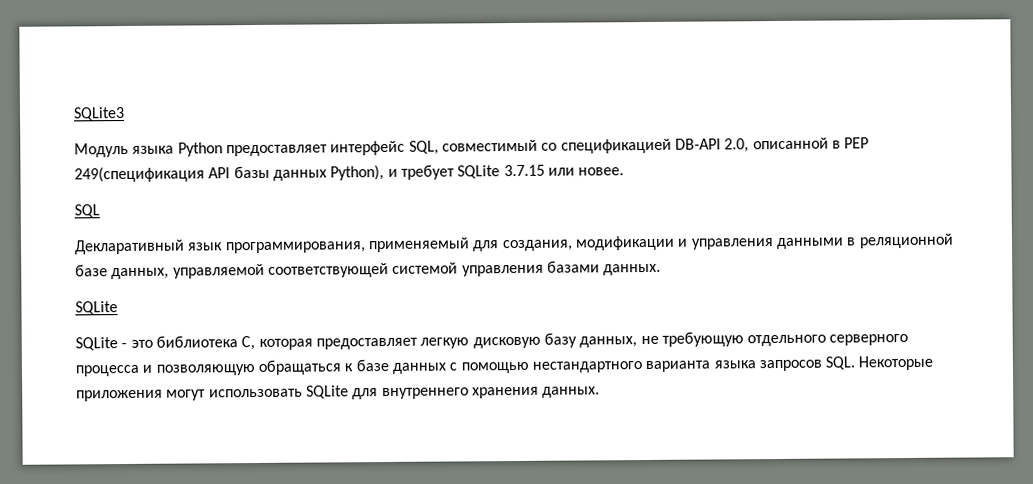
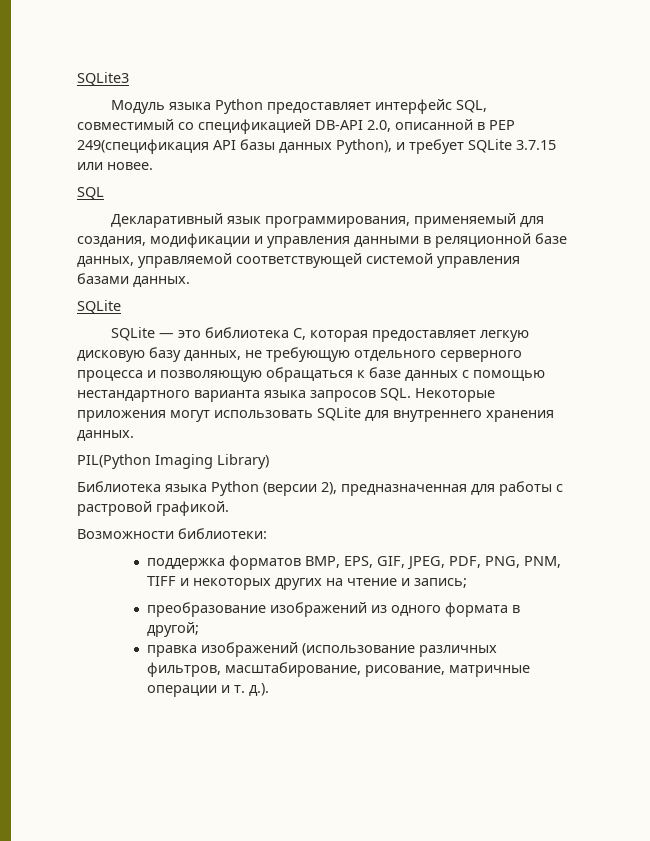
[121,342,128,349] - -> [159,333,175,338] —
(601, 392) none -> [77,454,269,469] [77,481,563,496] [77,501,229,516] [77,528,267,539] [146,555,561,570] [146,576,467,590] [146,602,520,617] [146,622,199,637] [146,642,497,657] [146,662,530,677] [146,683,269,697] // PIL(Python Imaging Library) // Библиотека языка Python (версии 2), предназначенная для работы с растровой графикой. // Возможности библиотеки: // поддержка форматов BMP, EPS, GIF, JPEG, PDF, PNG, PNM, TIFF и некоторых других на чтение и запись; // преобразование изображений из одного формата в другой; // правка изображений (использование различных фильтров, масштабирование, рисование, матричные операции и т. д.).

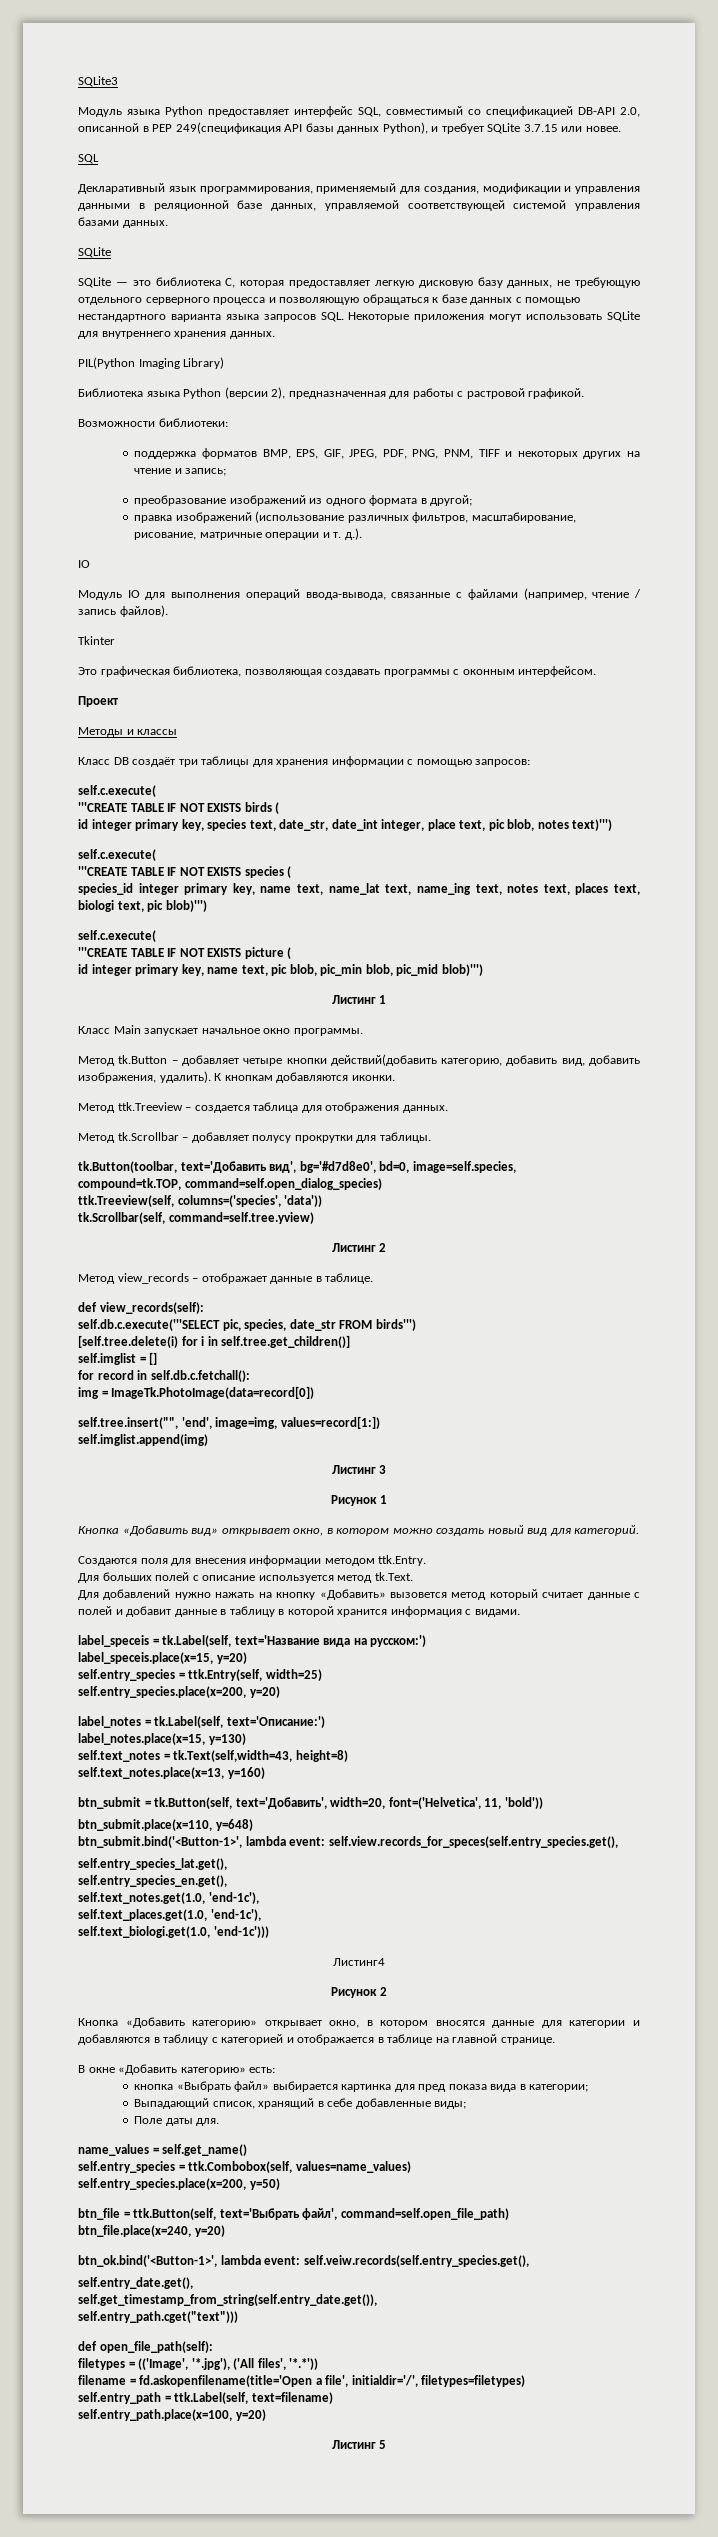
(269, 689) none -> [78,560,90,568] [78,588,642,600] [78,605,168,617] [78,636,115,645] [78,666,597,677] [78,696,118,707] [78,727,178,737] [78,756,531,767] [78,785,156,797] [78,802,280,814] [78,819,613,831] [78,849,156,861] [78,866,292,878] [78,883,641,895] [78,900,207,912] [78,930,156,942] [78,947,292,959] [78,964,483,976] [331,995,387,1004] [78,1025,363,1036] [78,1054,640,1066] [78,1071,395,1083] [78,1102,448,1113] [78,1132,431,1143] [78,1161,516,1173] [78,1178,382,1190] [78,1195,323,1207] [78,1212,314,1224] [331,1243,387,1252] [78,1273,374,1284] [78,1302,204,1314] [78,1319,416,1331] [78,1335,351,1348] [78,1352,158,1365] [78,1370,250,1382] [78,1386,315,1399] [78,1416,380,1429] [78,1434,208,1446] [331,1465,387,1474] [331,1495,387,1506] [78,1525,640,1536] [78,1555,427,1566] [78,1572,413,1583] [78,1589,640,1600] [78,1606,520,1617] [78,1635,427,1647] [78,1652,247,1664] [78,1669,322,1681] [78,1686,280,1698] [78,1716,325,1728] [78,1733,246,1745] [78,1750,348,1762] [78,1767,265,1779] [78,1797,543,1809] [78,1819,253,1831] [78,1836,618,1848] [78,1858,227,1870] [78,1875,227,1887] [78,1892,259,1904] [78,1909,261,1921] [78,1926,269,1938] [333,1958,385,1966] [331,1987,387,1998] [78,2017,640,2028] [78,2034,555,2045] [78,2064,276,2075] [134,2081,589,2092] [134,2098,467,2109] [134,2116,220,2126] [78,2144,248,2156] [78,2161,411,2173] [78,2178,280,2190] [78,2208,509,2220] [78,2225,225,2237] [78,2255,529,2267] [78,2277,193,2289] [78,2294,377,2306] [78,2311,238,2323] [78,2341,213,2353] [78,2358,319,2370] [78,2375,526,2387] [78,2392,333,2404] [78,2409,266,2421] [331,2440,387,2449] // IO // Модуль IO для выполнения операций ввода-вывода, связанные с файлами (например, чтение / запись файлов). // Tkinter // Это графическая библиотека, позволяющая создавать программы с оконным интерфейсом. // Проект // Методы и классы // Класс DB создаёт три таблицы для хранения информации с помощью запросов: // self.c.execute( // '''CREATE TABLE IF NOT EXISTS birds ( // id integer primary key, species text, date_str, date_int integer, place text, pic blob, notes text)''') // self.c.execute( // '''CREATE TABLE IF NOT EXISTS species ( // species_id integer primary key, name text, name_lat text, name_ing text, notes text, places text, biologi text, pic blob)''') // self.c.execute( // '''CREATE TABLE IF NOT EXISTS picture ( // id integer primary key, name text, pic blob, pic_min blob, pic_mid blob)''') // Листинг 1 // Класс Main запускает начальное окно программы. // Метод tk.Button – добавляет четыре кнопки действий(добавить категорию, добавить вид, добавить изображения, удалить). К кнопкам добавляются иконки. // Метод ttk.Treeview – создается таблица для отображения данных. // Метод tk.Scrollbar – добавляет полусу прокрутки для таблицы. // tk.Button(toolbar, text='Добавить вид', bg='#d7d8e0', bd=0, image=self.species, // compound=tk.TOP, command=self.open_dialog_species) // ttk.Treeview(self, columns=('species', 'data')) // tk.Scrollbar(self, command=self.tree.yview) // Листинг 2 // Метод view_records – отображает данные в таблице. // def view_records(self): // self.db.c.execute('''SELECT pic, species, date_str FROM birds''') // [self.tree.delete(i) for i in self.tree.get_children()] // self.imglist = [] // for record in self.db.c.fetchall(): // img = ImageTk.PhotoImage(data=record[0]) // self.tree.insert("", 'end', image=img, values=record[1:]) // self.imglist.append(img) // Листинг 3 // Рисунок 1 // Кнопка «Добавить вид» открывает окно, в котором можно создать новый вид для категорий. // Создаются поля для внесения информации методом ttk.Entry. // Для больших полей с описание используется метод tk.Text. // Для добавлений нужно нажать на кнопку «Добавить» вызовется метод который считает данные с полей и добавит данные в таблицу в которой хранится информация с видами. // label_speceis = tk.Label(self, text='Название вида на русском:') // label_speceis.place(x=15, y=20) // self.entry_species = ttk.Entry(self, width=25) // self.entry_species.place(x=200, y=20) // label_notes = tk.Label(self, text='Описание:') // label_notes.place(x=15, y=130) // self.text_notes = tk.Text(self,width=43, height=8) // self.text_notes.place(x=13, y=160) // btn_submit = tk.Button(self, text='Добавить', width=20, font=('Helvetica', 11, 'bold')) // btn_submit.place(x=110, y=648) // btn_submit.bind('<Button-1>', lambda event: self.view.records_for_speces(self.entry_species.get(), // self.entry_species_lat.get(), // self.entry_species_en.get(), // self.text_notes.get(1.0, 'end-1c'), // self.text_places.get(1.0, 'end-1c'), // self.text_biologi.get(1.0, 'end-1c'))) // Листинг4 // Рисунок 2 // Кнопка «Добавить категорию» открывает окно, в котором вносятся данные для категории и добавляются в таблицу с категорией и отображается в таблице на главной странице. // В окне «Добавить категорию» есть: // кнопка «Выбрать файл» выбирается картинка для пред показа вида в категории; // Выпадающий список, хранящий в себе добавленные виды; // Поле даты для. // name_values = self.get_name() // self.entry_species = ttk.Combobox(self, values=name_values) // self.entry_species.place(x=200, y=50) // btn_file = ttk.Button(self, text='Выбрать файл', command=self.open_file_path) // btn_file.place(x=240, y=20) // btn_ok.bind('<Button-1>', lambda event: self.veiw.records(self.entry_species.get(), // self.entry_date.get(), // self.get_timestamp_from_string(self.entry_date.get()), // self.entry_path.cget("text"))) // def open_file_path(self): // filetypes = (('Image', '*.jpg'), ('All files', '*.*')) // filename = fd.askopenfilename(title='Open a file', initialdir='/', filetypes=filetypes) // self.entry_path = ttk.Label(self, text=filename) // self.entry_path.place(x=100, y=20) // Листинг 5

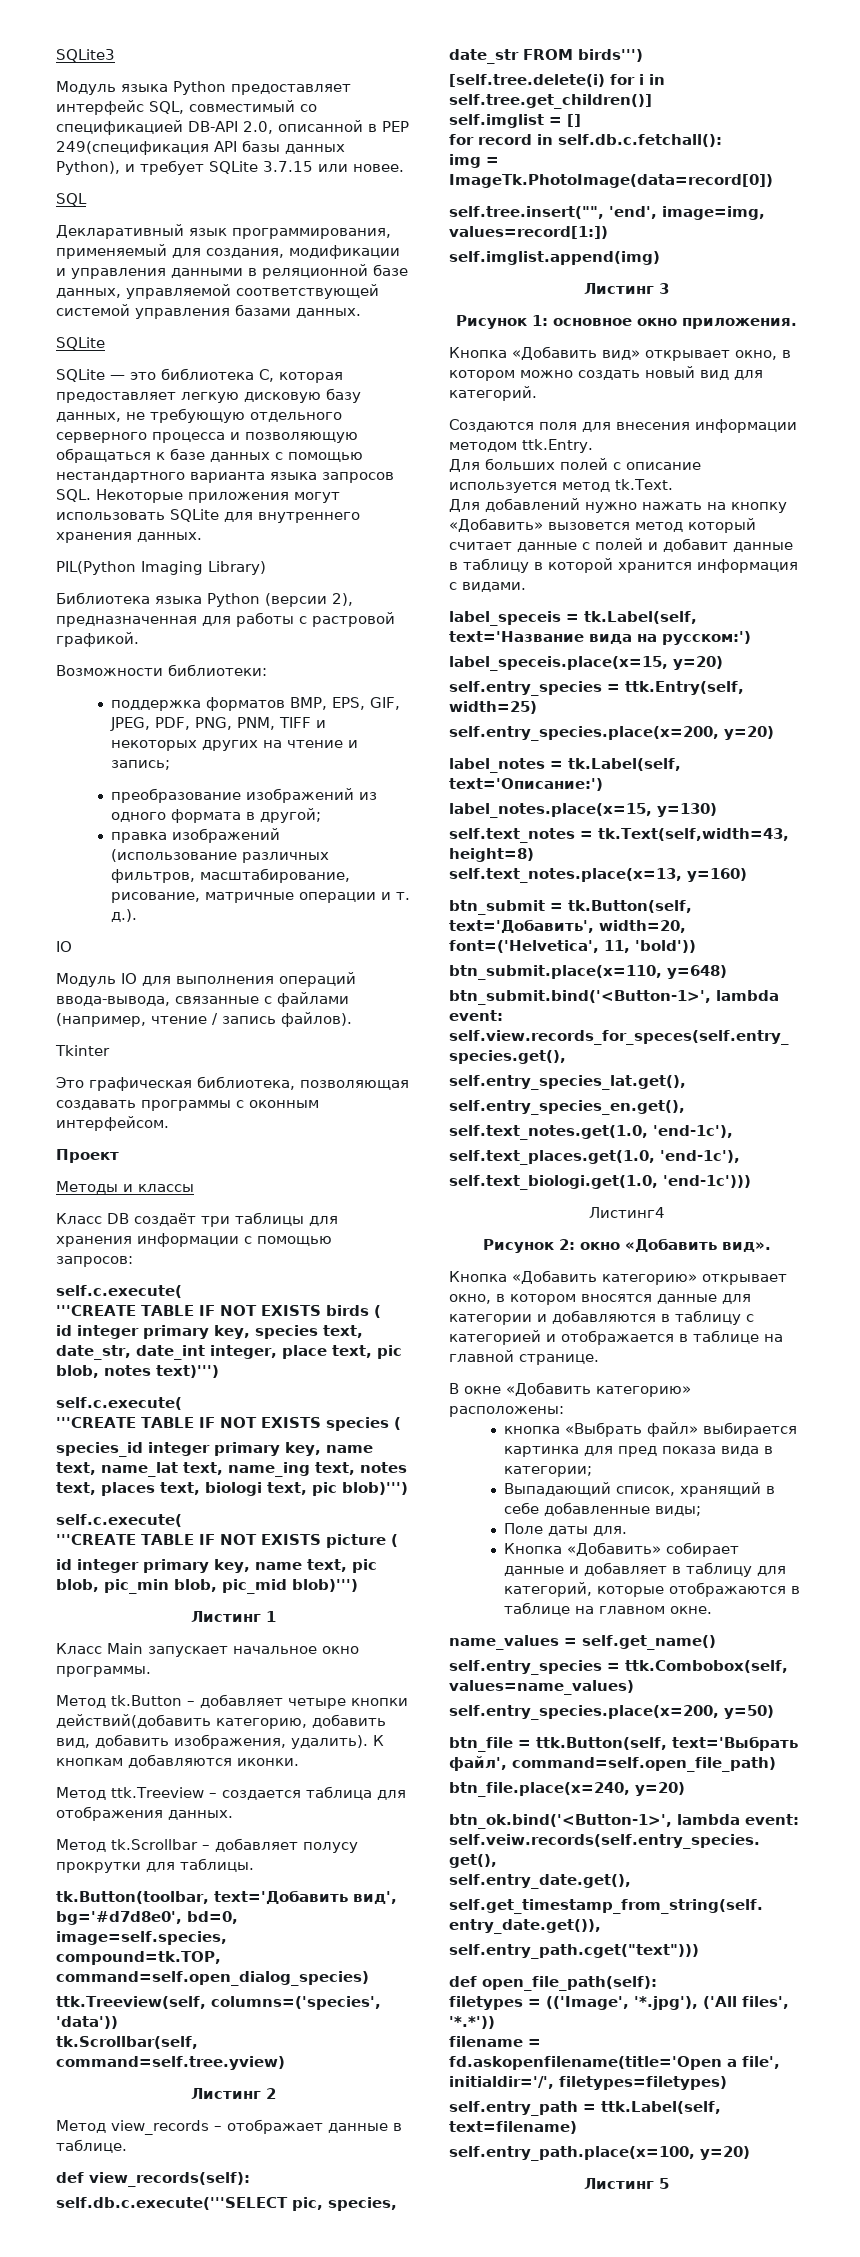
[379,1495,387,1504] 1 -> [532,315,797,329] 1: основное окно приложения.
[379,1987,387,1996] 2 -> [558,1238,771,1252] 2: окно «Добавить вид».
[249,2067,276,2073] есть: -> [449,1406,564,1417] расположены:
(220, 2122) none -> [504,1542,740,1557] [504,1562,787,1577] [504,1582,801,1597] [504,1602,713,1616] // Кнопка «Добавить» собирает данные и добавляет в таблицу для категорий, которые отображаются в таблице на главном окне.

